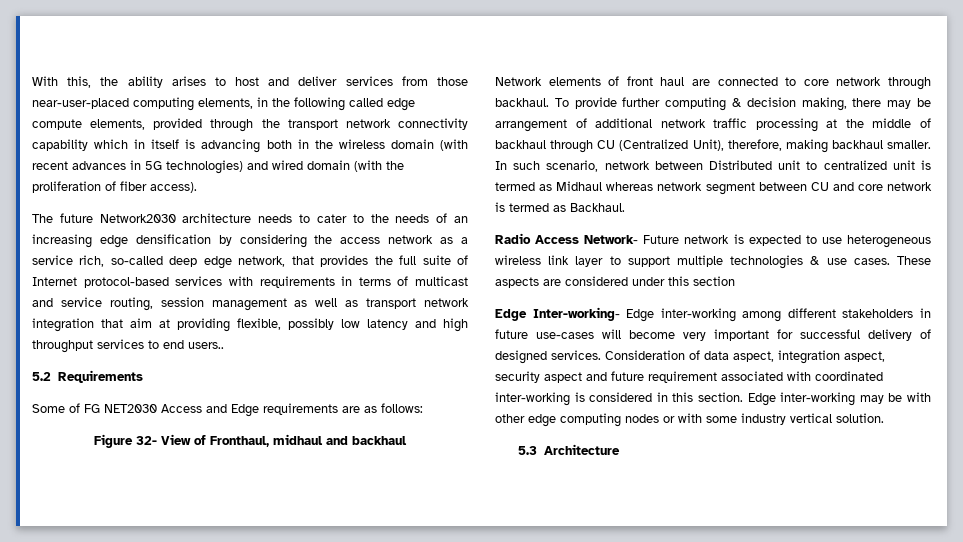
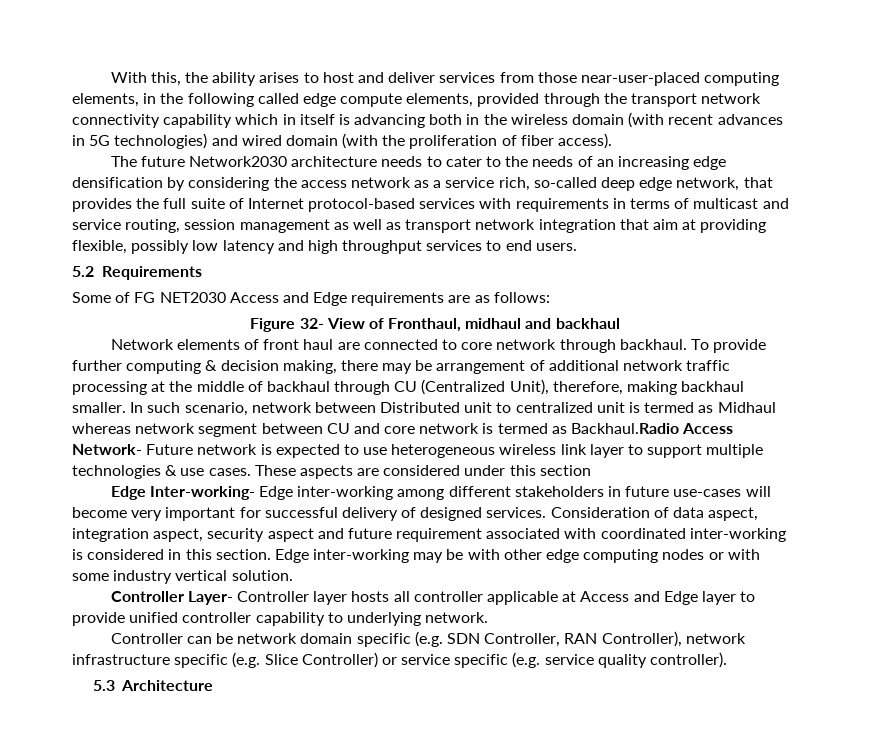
[188,342,224,349] users.. -> [535,243,577,251] users.
[570,203,625,212] [495,233,531,244] Backhaul. // Radio -> [571,423,680,434] Backhaul.Radio
(884, 418) none -> [110,591,756,605] [72,612,489,626] [110,631,746,647] [72,652,728,668] // Controller Layer- Controller layer hosts all controller applicable at Access and Edge layer to provide unified controller capability to underlying network. // Controller can be network domain specific (e.g. SDN Controller, RAN Controller), network infrastructure specific (e.g. Slice Controller) or service specific (e.g. service quality controller).

